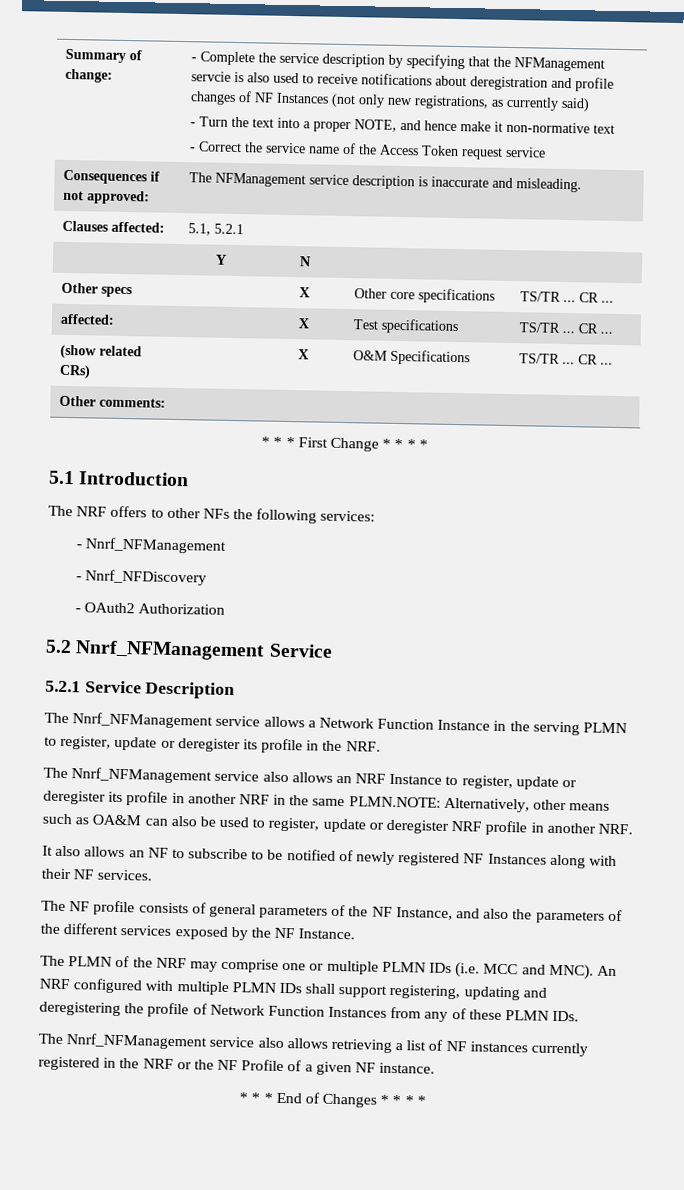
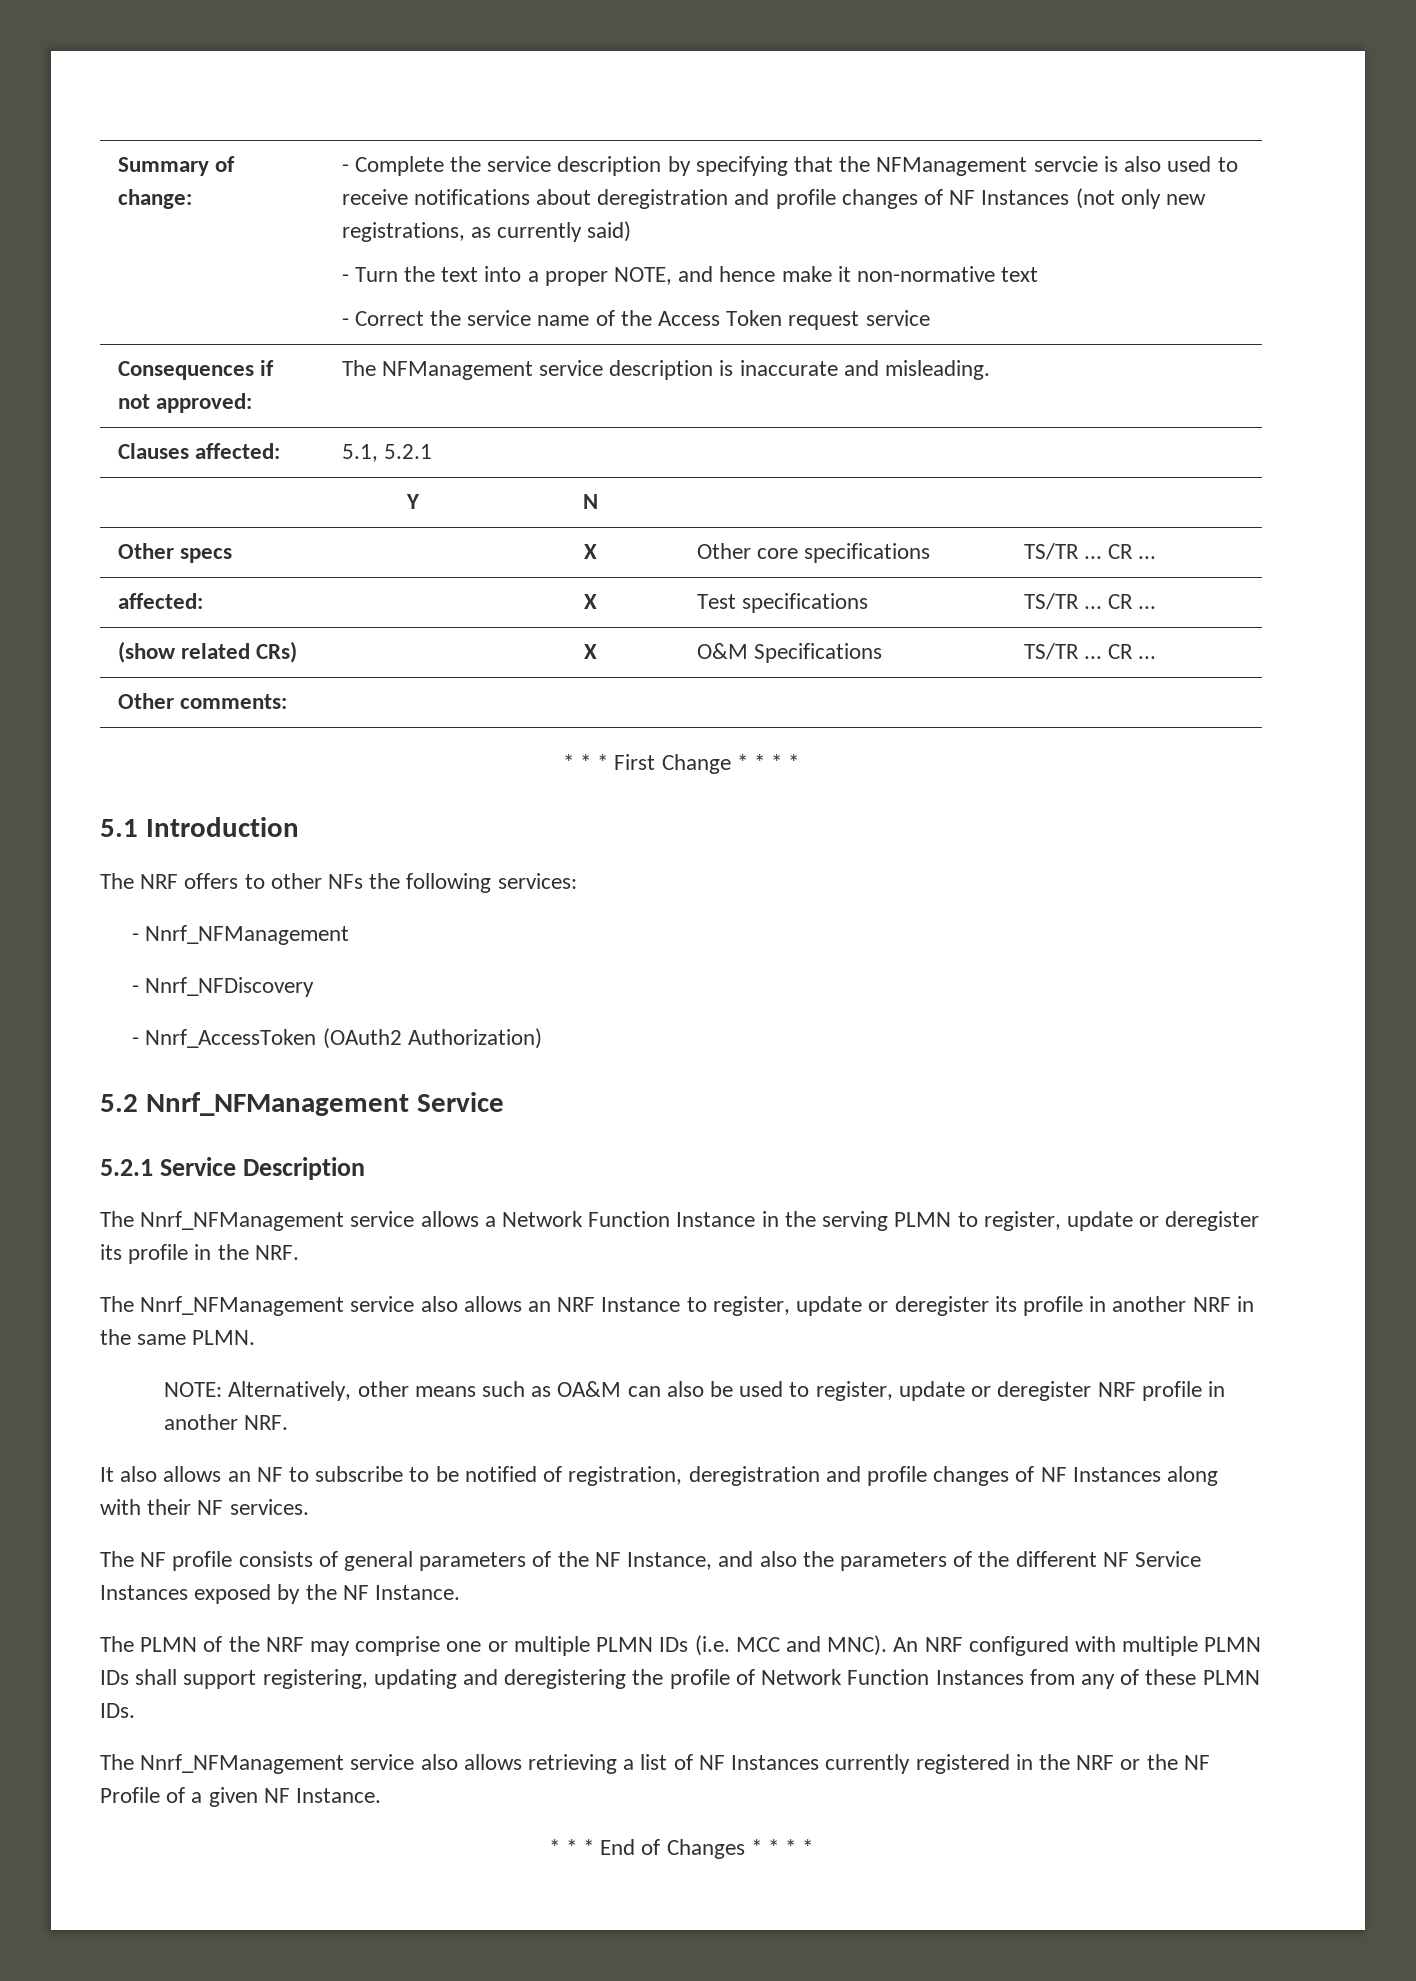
[83,602,226,615] OAuth2 Authorization -> [145,1028,542,1049] Nnrf_AccessToken (OAuth2 Authorization)
[348,796,441,808] PLMN.NOTE: -> [192,1330,256,1345] [164,1382,223,1397] PLMN. // NOTE:
[356,851,461,867] newly registered -> [568,1466,1035,1486] registration, deregistration and profile changes of
[120,925,172,936] services -> [1102,1551,1201,1567] [100,1585,188,1600] NF Service Instances
[469,1041,528,1053] instances -> [731,1755,820,1770] Instances
[379,1062,436,1074] instance. -> [296,1788,382,1803] Instance.

